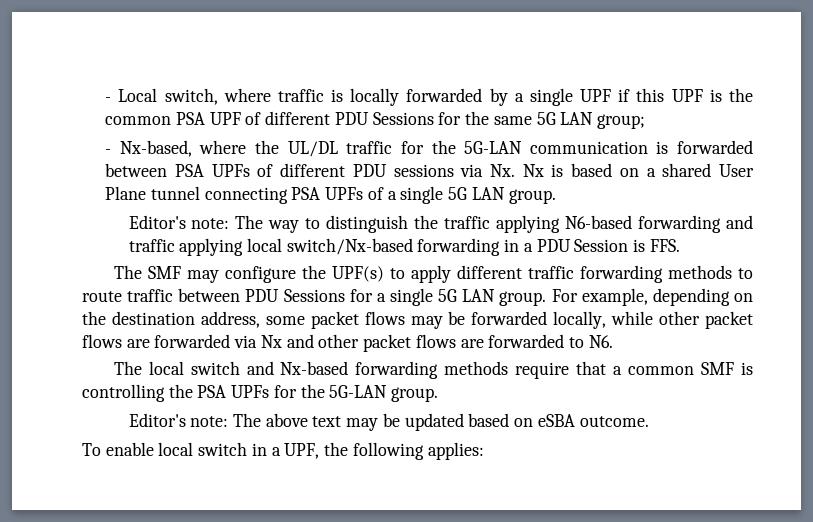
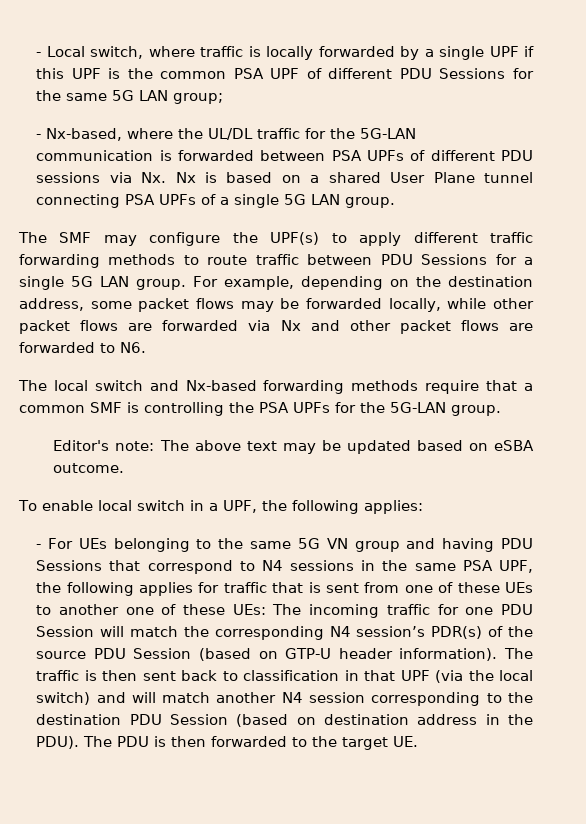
[128,215,753,233] [128,238,680,256] // Editor's note: The way to distinguish the traffic applying N6-based forwarding and traffic applying local switch/Nx-based forwarding in a PDU Session is FFS. -> (396, 202) none
(484, 451) none -> [36,538,533,552] [36,560,534,574] [36,582,534,596] [36,604,533,618] [36,626,533,640] [36,648,533,661] [36,670,533,683] [36,692,534,706] [36,714,533,727] [36,736,419,750] // - For UEs belonging to the same 5G VN group and having PDU Sessions that correspond to N4 sessions in the same PSA UPF, the following applies for traffic that is sent from one of these UEs to another one of these UEs: The incoming traffic for one PDU Session will match the corresponding N4 session’s PDR(s) of the source PDU Session (based on GTP-U header information). The traffic is then sent back to classification in that UPF (via the local switch) and will match another N4 session corresponding to the destination PDU Session (based on destination address in the PDU). The PDU is then forwarded to the target UE.

